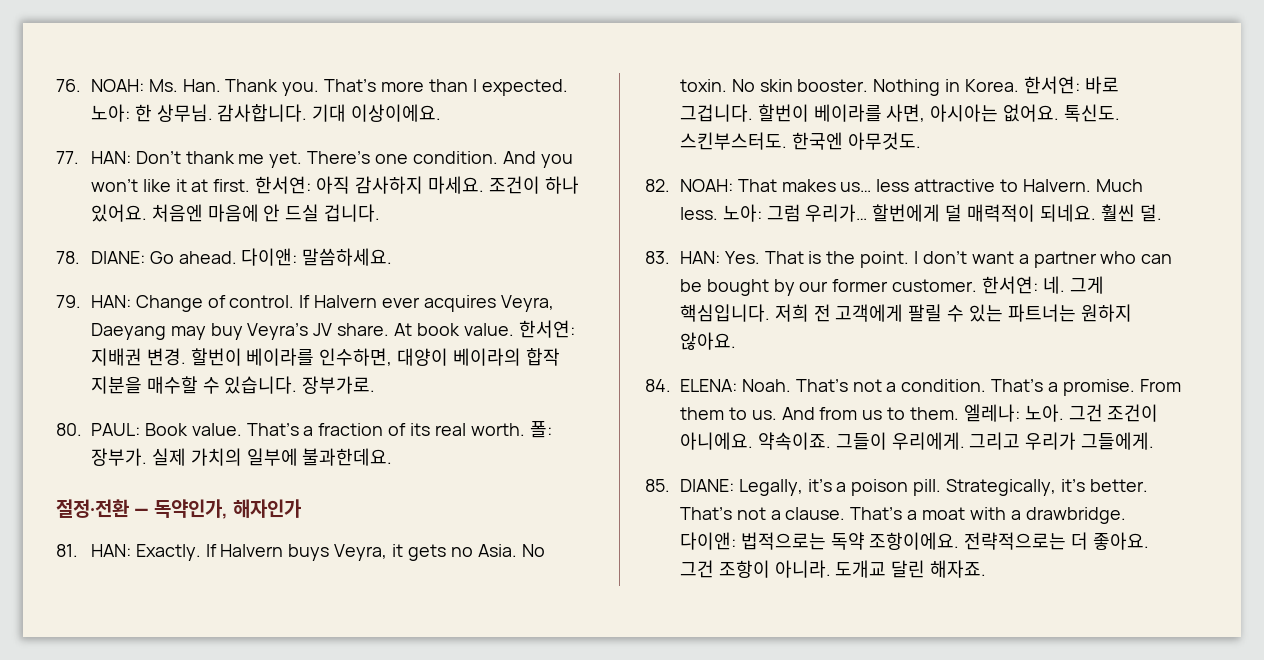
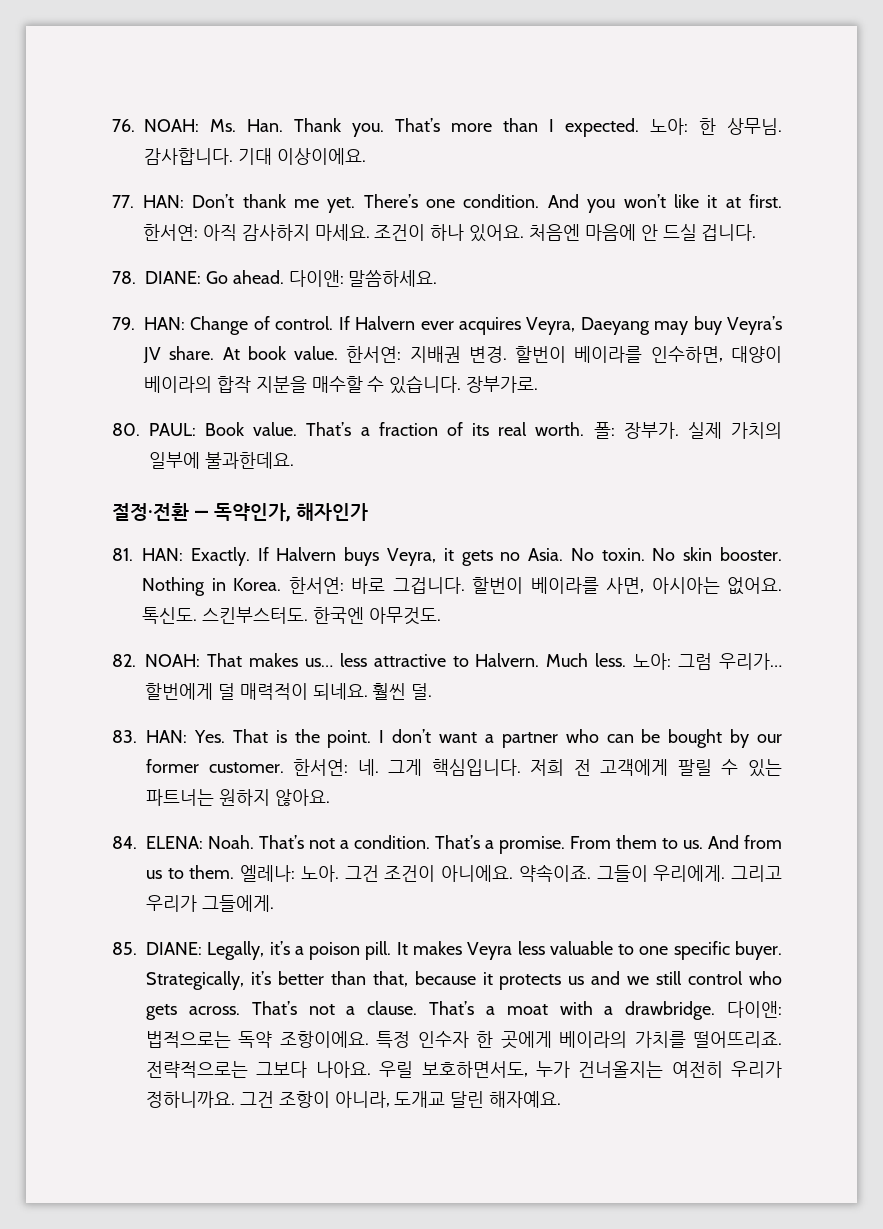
[946,479,1148,496] Strategically, it’s better. -> [396,941,782,960] [146,971,782,990] [146,1004,240,1020] It makes Veyra less valuable to one specific buyer. Strategically, it’s better than that, because it protects us and we still control who gets across.
[964,532,1150,550] 전략적으로는 더 좋아요. -> [376,1031,783,1049] [146,1061,782,1078] [146,1091,235,1108] 특정 인수자 한 곳에게 베이라의 가치를 떨어뜨리죠. 전략적으로는 그보다 나아요. 우릴 보호하면서도, 누가 건너올지는 여전히 우리가 정하니까요.
[774,560,831,578] 아니라. -> [334,1091,390,1108] 아니라,
[930,560,987,578] 해자죠. -> [489,1091,562,1108] 해자예요.

